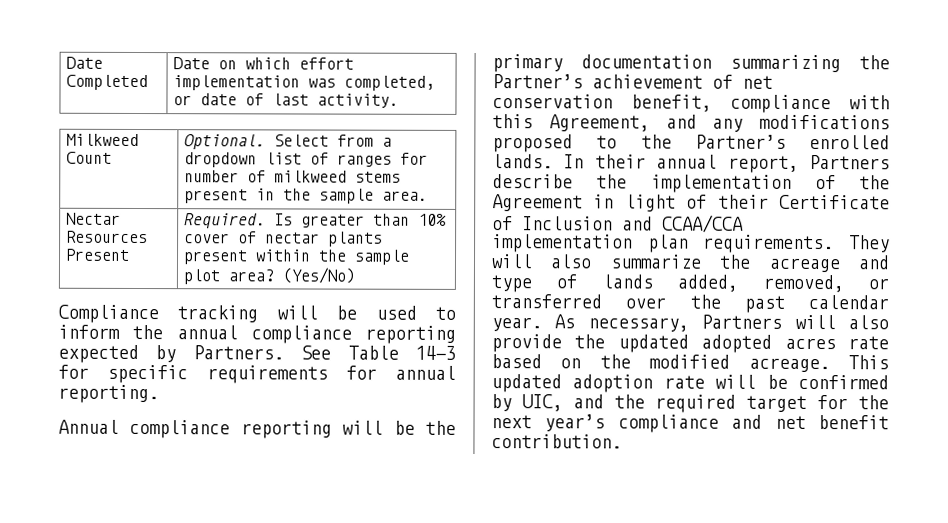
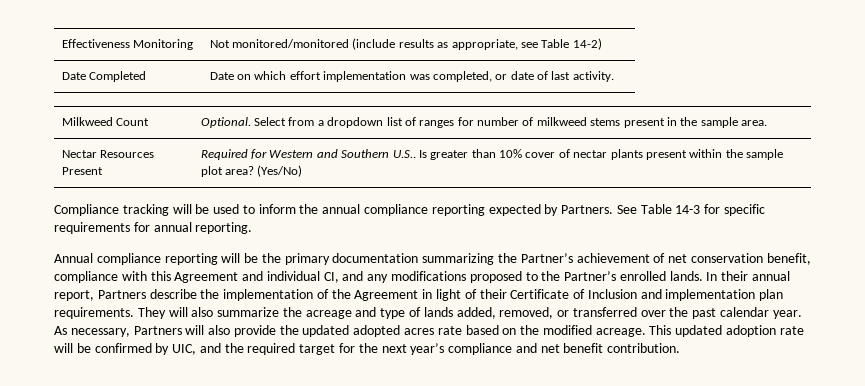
(66, 62) none -> [61,39,194,50] [209,38,602,50] Effectiveness Monitoring | Not monitored/monitored (include results as appropriate, see Table 14-2) //
[184,213,267,229] Required. -> [200,149,416,160] Required for Western and Southern U.S..
[548,114,650,132] Agreement, -> [174,271,339,283] Agreement and individual CI,
[662,214,744,233] CCAA/CCA -> (662, 294) none

